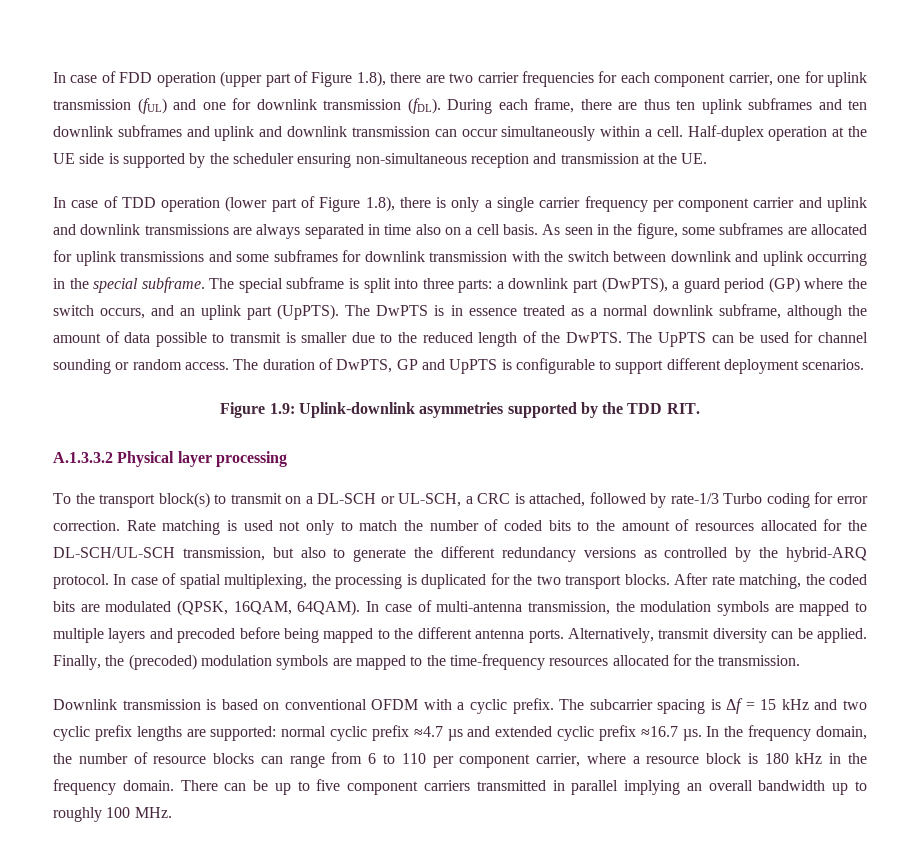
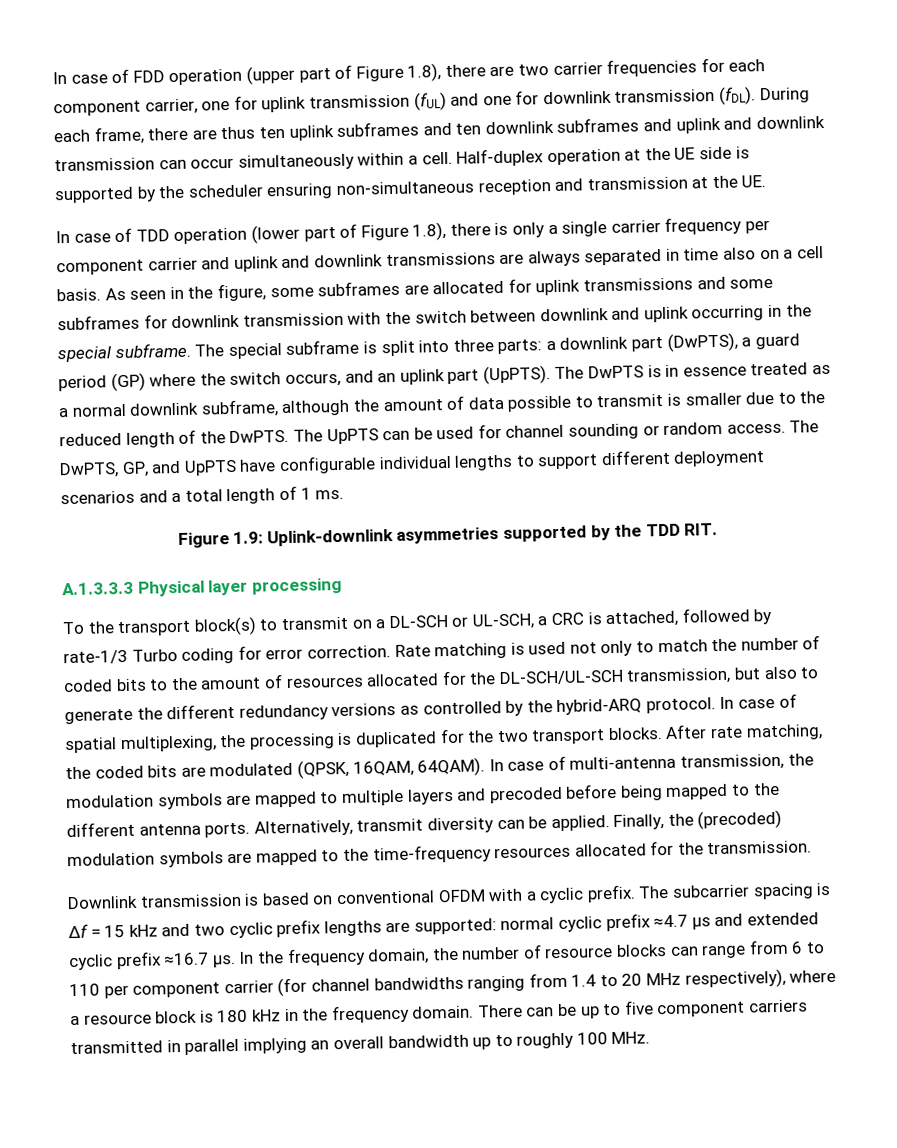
[262,358,865,374] duration of DwPTS, GP and UpPTS is configurable to support different deployment scenarios. -> [59,449,766,479] [60,485,345,505] DwPTS, GP, and UpPTS have configurable individual lengths to support different deployment scenarios and a total length of 1 ms.
[53,452,113,463] A.1.3.3.2 -> [62,581,134,596] A.1.3.3.3
[536,753,581,767] carrier, -> [223,968,786,997] carrier (for channel bandwidths ranging from 1.4 to 20 MHz respectively),

